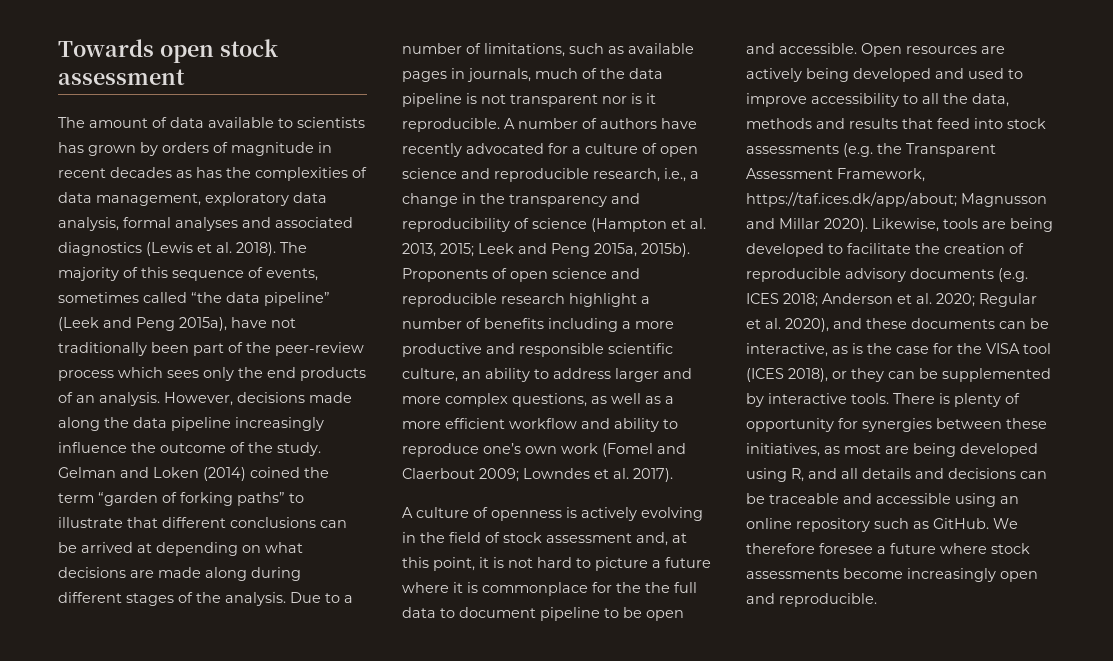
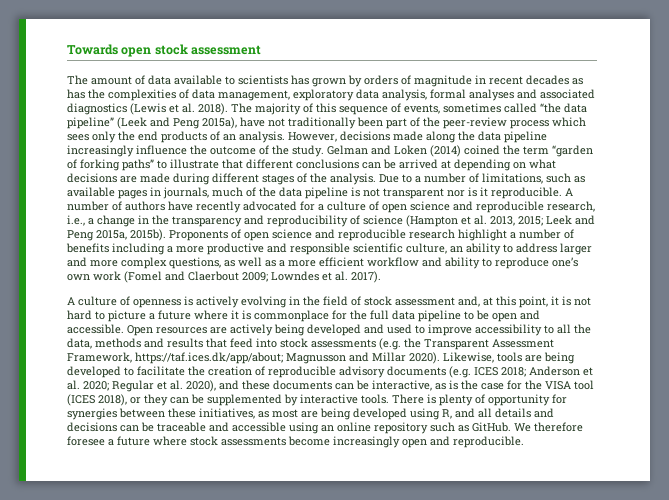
[205,567,247,581] along -> (170, 178) none
[645,582,670,593] the -> (367, 315) none
[440,607,536,618] to document -> (415, 315) none

